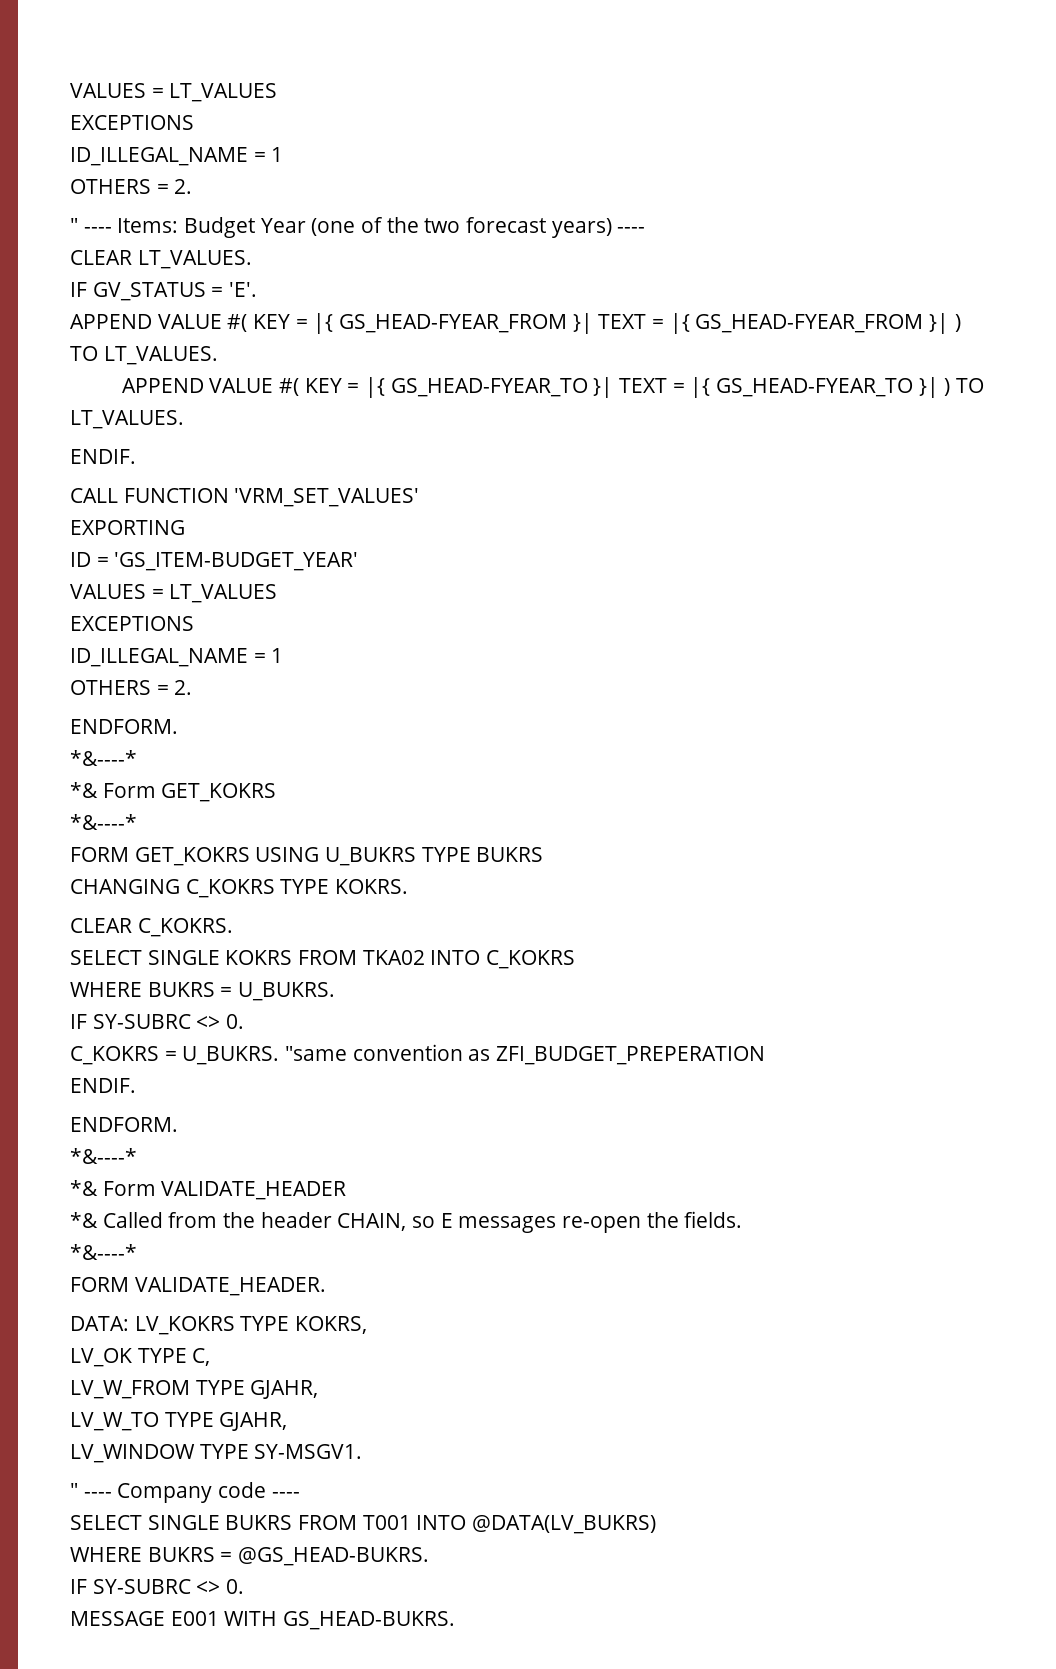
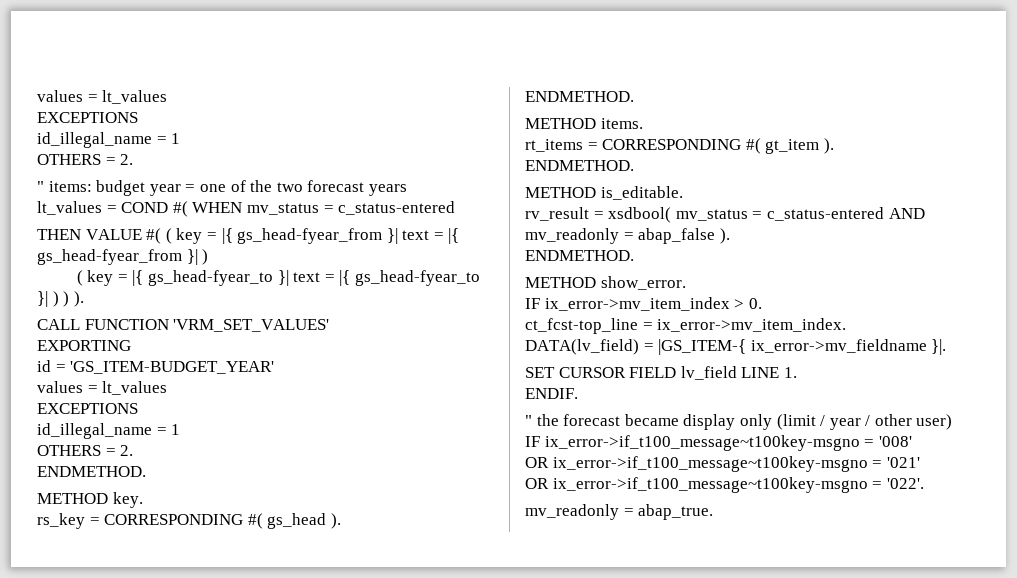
[70,83,278,102] [70,115,194,130] [70,147,248,166] VALUES = LT_VALUES // EXCEPTIONS // ID_ILLEGAL_NAME -> [37,90,168,104] [37,112,138,123] [37,132,152,148] values = lt_values // EXCEPTIONS // id_illegal_name
[83,217,646,238] [70,250,252,269] [70,282,257,301] [70,313,961,334] [70,346,218,365] [121,377,985,398] [70,410,184,429] [70,449,136,464] ---- Items: Budget Year (one of the two forecast years) ---- // CLEAR LT_VALUES. // IF GV_STATUS = 'E'. // APPEND VALUE #( KEY = |{ GS_HEAD-FYEAR_FROM }| TEXT = |{ GS_HEAD-FYEAR_FROM }| ) TO LT_VALUES. // APPEND VALUE #( KEY = |{ GS_HEAD-FYEAR_TO }| TEXT = |{ GS_HEAD-FYEAR_TO }| ) TO LT_VALUES. // ENDIF. -> [48,180,407,196] [37,201,456,217] [37,228,460,244] [37,249,209,265] [76,270,480,286] [37,291,84,307] items: budget year = one of the two forecast years // lt_values = COND #( WHEN mv_status = c_status-entered // THEN VALUE #( ( key = |{ gs_head-fyear_from }| text = |{ gs_head-fyear_from }| ) // ( key = |{ gs_head-fyear_to }| text = |{ gs_head-fyear_to }| ) ) ).
[70,552,91,567] ID -> [37,360,51,372] id
[70,584,278,603] [70,616,194,631] [70,648,284,667] [70,680,193,695] [70,719,178,734] [70,750,137,766] [70,782,277,802] [70,814,137,830] [70,847,544,866] [70,879,409,898] [70,918,233,937] [70,950,576,969] [70,982,336,1001] [70,1014,245,1029] [70,1044,766,1065] [70,1078,136,1093] [70,1117,178,1132] [70,1148,137,1164] [70,1180,347,1200] [70,1211,743,1233] [70,1244,137,1260] [70,1277,326,1296] [70,1316,367,1335] [70,1348,211,1367] [70,1380,319,1399] [70,1412,288,1431] [70,1444,363,1463] [70,1482,300,1503] [70,1515,657,1534] [70,1547,430,1566] [70,1579,245,1594] [70,1611,456,1630] VALUES = LT_VALUES // EXCEPTIONS // ID_ILLEGAL_NAME = 1 // OTHERS = 2. // ENDFORM. // *&----* // *& Form GET_KOKRS // *&----* // FORM GET_KOKRS USING U_BUKRS TYPE BUKRS // CHANGING C_KOKRS TYPE KOKRS. // CLEAR C_KOKRS. // SELECT SINGLE KOKRS FROM TKA02 INTO C_KOKRS // WHERE BUKRS = U_BUKRS. // IF SY-SUBRC <> 0. // C_KOKRS = U_BUKRS. "same convention as ZFI_BUDGET_PREPERATION // ENDIF. // ENDFORM. // *&----* // *& Form VALIDATE_HEADER // *& Called from the header CHAIN, so E messages re-open the fields. // *&----* // FORM VALIDATE_HEADER. // DATA: LV_KOKRS TYPE KOKRS, // LV_OK TYPE C, // LV_W_FROM TYPE GJAHR, // LV_W_TO TYPE GJAHR, // LV_WINDOW TYPE SY-MSGV1. // " ---- Company code ---- // SELECT SINGLE BUKRS FROM T001 INTO @DATA(LV_BUKRS) // WHERE BUKRS = @GS_HEAD-BUKRS. // IF SY-SUBRC <> 0. // MESSAGE E001 WITH GS_HEAD-BUKRS. -> [37,381,168,395] [37,403,138,414] [37,423,181,439] [37,445,134,456] [37,466,146,477] [37,492,143,508] [37,513,341,529] [525,91,634,102] [525,118,643,129] [525,138,834,154] [525,160,634,171] [525,186,683,200] [525,207,925,223] [525,228,730,244] [525,250,634,261] [525,276,686,290] [525,297,762,311] [525,318,847,334] [525,339,947,355] [525,366,797,380] [525,388,578,399] [525,414,953,430] [525,435,912,451] [525,456,920,472] [525,477,924,493] [525,504,714,520] values = lt_values // EXCEPTIONS // id_illegal_name = 1 // OTHERS = 2. // ENDMETHOD. // METHOD key. // rs_key = CORRESPONDING #( gs_head ). // ENDMETHOD. // METHOD items. // rt_items = CORRESPONDING #( gt_item ). // ENDMETHOD. // METHOD is_editable. // rv_result = xsdbool( mv_status = c_status-entered AND mv_readonly = abap_false ). // ENDMETHOD. // METHOD show_error. // IF ix_error->mv_item_index > 0. // ct_fcst-top_line = ix_error->mv_item_index. // DATA(lv_field) = |GS_ITEM-{ ix_error->mv_fieldname }|. // SET CURSOR FIELD lv_field LINE 1. // ENDIF. // " the forecast became display only (limit / year / other user) // IF ix_error->if_t100_message~t100key-msgno = '008' // OR ix_error->if_t100_message~t100key-msgno = '021' // OR ix_error->if_t100_message~t100key-msgno = '022'. // mv_readonly = abap_true.

